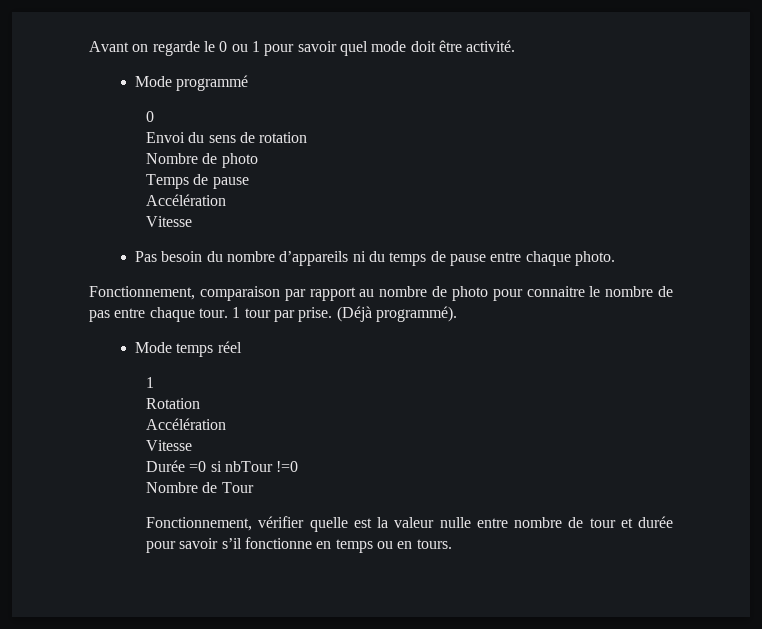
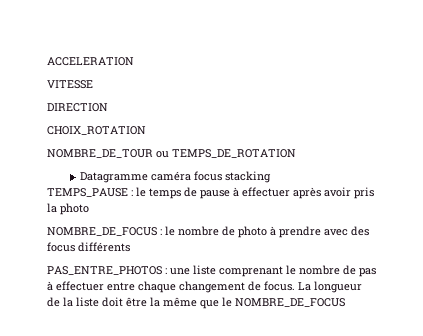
[89,40,516,56] [135,75,249,91] [146,111,155,122] [146,132,308,143] [146,153,258,168] [146,174,249,189] [146,194,227,206] [146,216,193,227] [135,251,615,266] [89,286,673,301] [89,306,457,322] [135,341,242,357] [146,377,155,388] [146,398,201,409] [146,418,227,430] [146,440,193,451] [146,460,299,472] [146,482,254,493] [146,516,673,532] [146,537,452,553] Avant on regarde le 0 ou 1 pour savoir quel mode doit être activité. // Mode programmé // 0 // Envoi du sens de rotation // Nombre de photo // Temps de pause // Accélération // Vitesse // Pas besoin du nombre d’appareils ni du temps de pause entre chaque photo. // Fonctionnement, comparaison par rapport au nombre de photo pour connaitre le nombre de pas entre chaque tour. 1 tour par prise. (Déjà programmé). // Mode temps réel // 1 // Rotation // Accélération // Vitesse // Durée =0 si nbTour !=0 // Nombre de Tour // Fonctionnement, vérifier quelle est la valeur nulle entre nombre de tour et durée pour savoir s’il fonctionne en temps ou en tours. -> [47,57,134,66] [47,80,93,89] [47,103,108,112] [47,126,146,135] [47,149,296,158] [79,171,271,183] [47,187,374,199] [47,203,89,215] [47,226,369,238] [47,242,130,252] [47,265,376,277] [47,281,362,293] [47,297,345,309] ACCELERATION // VITESSE // DIRECTION // CHOIX_ROTATION // NOMBRE_DE_TOUR ou TEMPS_DE_ROTATION // Datagramme caméra focus stacking // TEMPS_PAUSE : le temps de pause à effectuer après avoir pris la photo // NOMBRE_DE_FOCUS : le nombre de photo à prendre avec des focus différents // PAS_ENTRE_PHOTOS : une liste comprenant le nombre de pas à effectuer entre chaque changement de focus. La longueur de la liste doit être la même que le NOMBRE_DE_FOCUS

